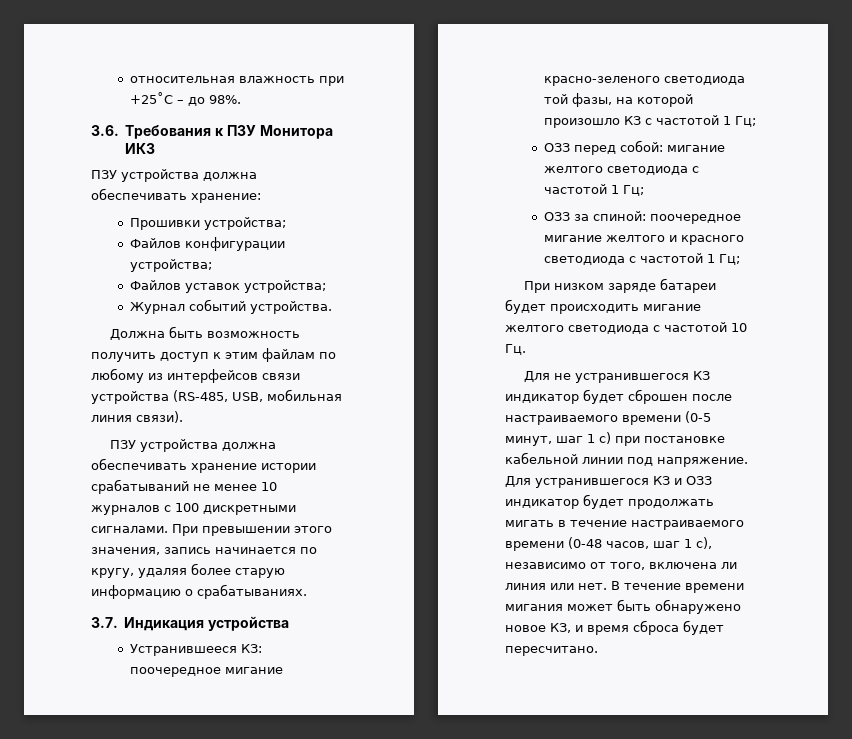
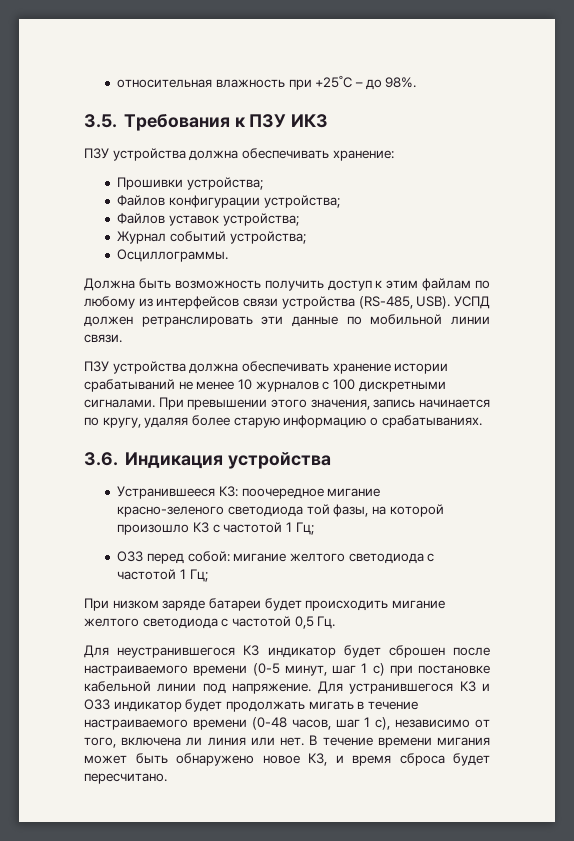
[91,125,119,136] 3.6. -> [84,114,117,128] 3.5.
[259,125,333,139] Монитора -> (287, 121) none
[249,301,332,314] устройства. -> [229,231,306,244] [117,249,229,262] устройства; // Осциллограммы.
[232,389,342,402] [91,411,183,423] USB, мобильная линия связи). -> [416,296,491,309] [84,314,490,327] [84,334,122,343] USB). УСПД должен ретранслировать эти данные по мобильной линии связи.
[91,617,118,628] 3.7. -> [84,452,118,466] 3.6.
[543,211,741,224] [543,235,744,245] [543,253,740,265] // ОЗЗ за спиной: поочередное мигание желтого и красного светодиода с частотой 1 Гц; -> (208, 575) none
[731,323,747,332] 10 -> [294,616,314,629] 0,5
[554,373,690,383] не устранившегося -> [117,647,236,658] неустранившегося

